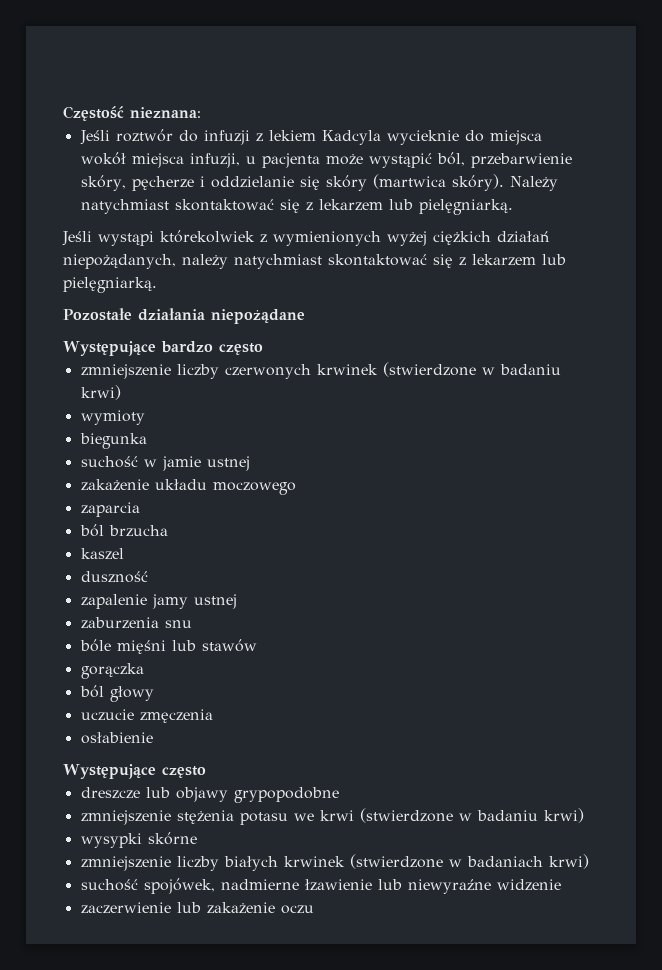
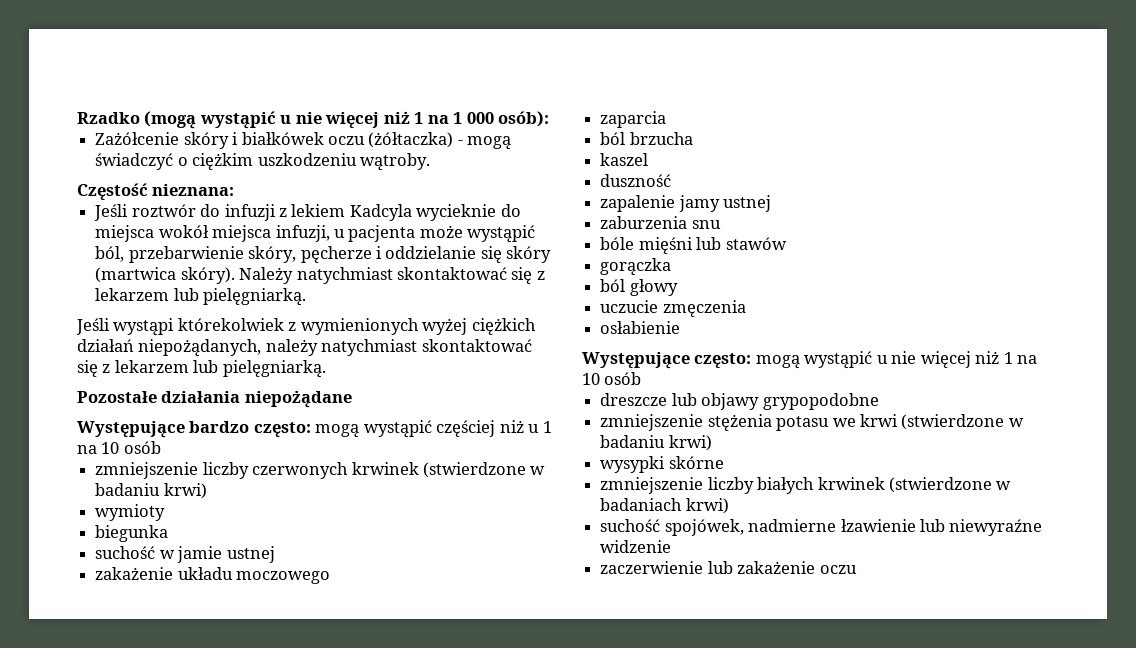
(63, 113) none -> [77,111,550,129] [95,132,512,150] [95,153,430,171] Rzadko (mogą wystąpić u nie więcej niż 1 na 1 000 osób): // Zażółcenie skóry i białkówek oczu (żółtaczka) - mogą świadczyć o ciężkim uszkodzeniu wątroby. //
[219,343,263,355] często -> [253,420,552,438] [77,441,161,454] często: mogą wystąpić częściej niż u 1 na 10 osób
[162,766,206,778] często -> [694,351,1038,369] [582,372,642,385] często: mogą wystąpić u nie więcej niż 1 na 10 osób

